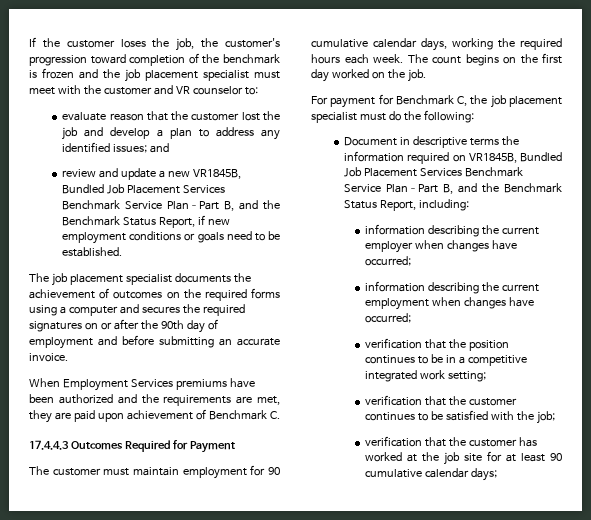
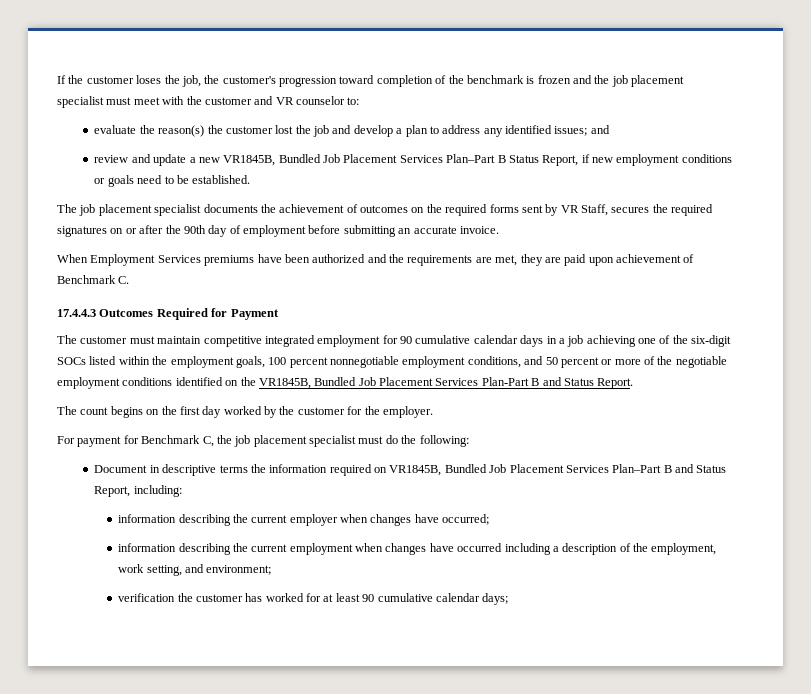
[109,111,168,121] reason that -> [139,125,205,137] the reason(s)
[62,200,280,211] [62,216,121,226] Benchmark Service Plan–Part B, and the Benchmark -> [446,154,506,163] Plan–Part B
[29,304,139,316] using a computer and -> [521,204,608,216] sent by VR Staff,
[98,336,117,346] and -> (306, 231) none
(179, 471) none -> [203,335,315,347] competitive integrated
[421,38,562,51] [311,54,403,64] days, working the required hours each week. -> [520,335,732,347] [57,356,727,368] [57,377,634,389] days in a job achieving one of the six-digit SOCs listed within the employment goals, 100 percent nonnegotiable employment conditions, and 50 percent or more of the negotiable employment conditions identified on the VR1845B, Bundled Job Placement Services Plan-Part B and Status Report. //
[371,69,426,82] on the job. -> [264,406,433,418] by the customer for the employer.
[465,167,524,177] [344,183,562,194] Benchmark Service Plan–Part B, and the Benchmark -> [612,464,695,473] Plan–Part B and
[365,313,412,323] [365,338,510,351] [365,354,528,366] [365,370,487,382] [365,395,518,406] [365,410,556,424] [365,436,538,447] [365,452,483,465] occurred; // verification that the position continues to be in a competitive integrated work setting; // verification that the customer continues to be satisfied with the job; // verification that the customer has worked at the job site -> [457,543,717,555] [118,564,272,576] [118,593,304,602] occurred including a description of the employment, work setting, and environment; // verification the customer has worked

